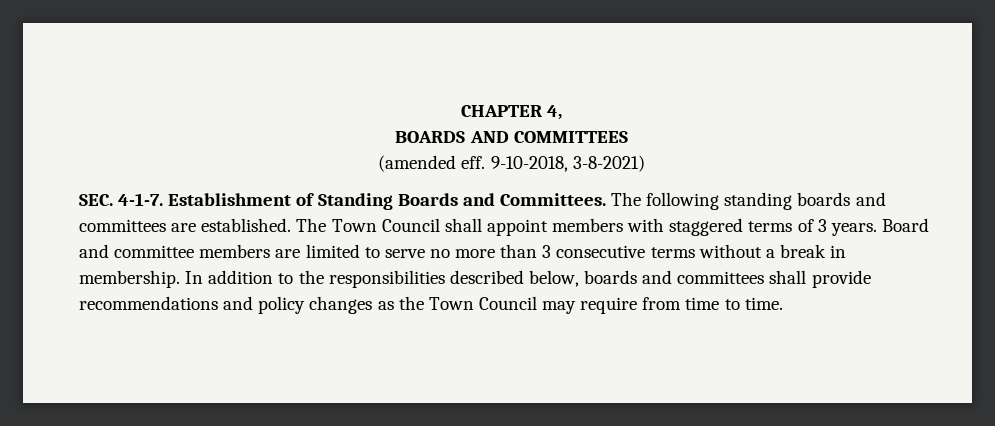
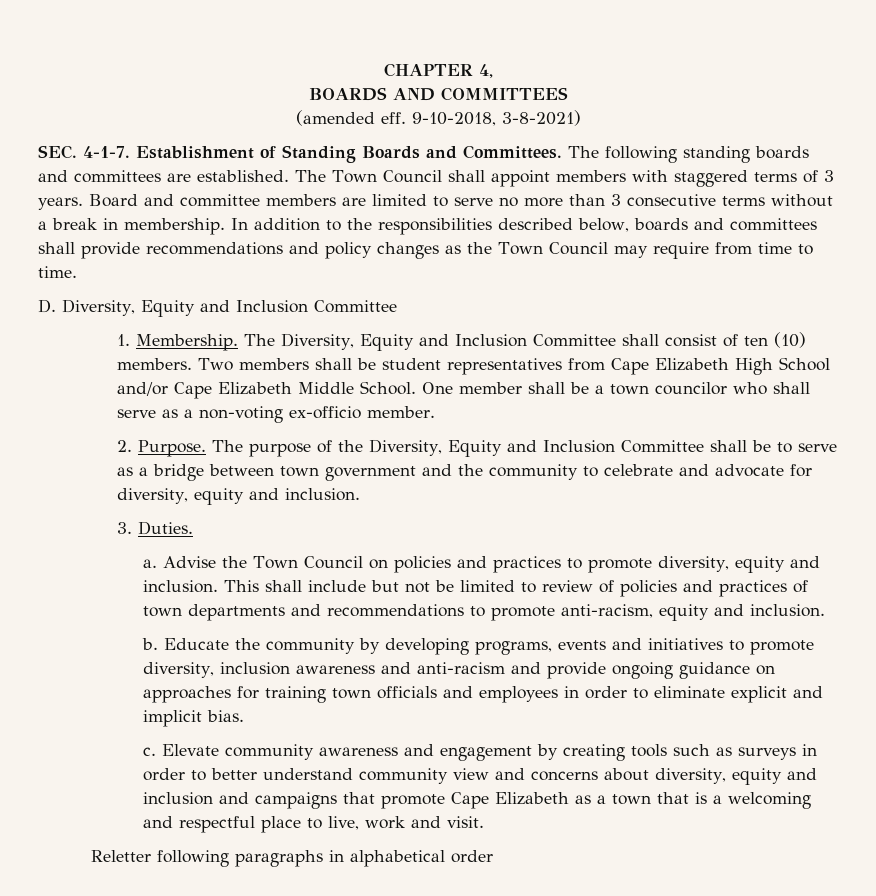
(783, 303) none -> [38,299,397,317] [116,332,806,351] [116,357,830,375] [116,381,810,399] [116,406,435,423] [116,439,837,457] [116,464,812,481] [116,488,360,505] [116,521,193,535] [143,556,821,573] [143,580,809,597] [143,604,826,621] [142,638,815,655] [143,662,776,679] [143,686,824,703] [143,710,245,727] [143,744,818,761] [143,768,818,785] [143,792,812,809] [143,816,485,833] [90,850,493,867] // D. Diversity, Equity and Inclusion Committee // 1. Membership. The Diversity, Equity and Inclusion Committee shall consist of ten (10) members. Two members shall be student representatives from Cape Elizabeth High School and/or Cape Elizabeth Middle School. One member shall be a town councilor who shall serve as a non-voting ex-officio member. // 2. Purpose. The purpose of the Diversity, Equity and Inclusion Committee shall be to serve as a bridge between town government and the community to celebrate and advocate for diversity, equity and inclusion. // 3. Duties. // a. Advise the Town Council on policies and practices to promote diversity, equity and inclusion. This shall include but not be limited to review of policies and practices of town departments and recommendations to promote anti-racism, equity and inclusion. // b. Educate the community by developing programs, events and initiatives to promote diversity, inclusion awareness and anti-racism and provide ongoing guidance on approaches for training town officials and employees in order to eliminate explicit and implicit bias. // c. Elevate community awareness and engagement by creating tools such as surveys in order to better understand community view and concerns about diversity, equity and inclusion and campaigns that promote Cape Elizabeth as a town that is a welcoming and respectful place to live, work and visit. // Reletter following paragraphs in alphabetical order

